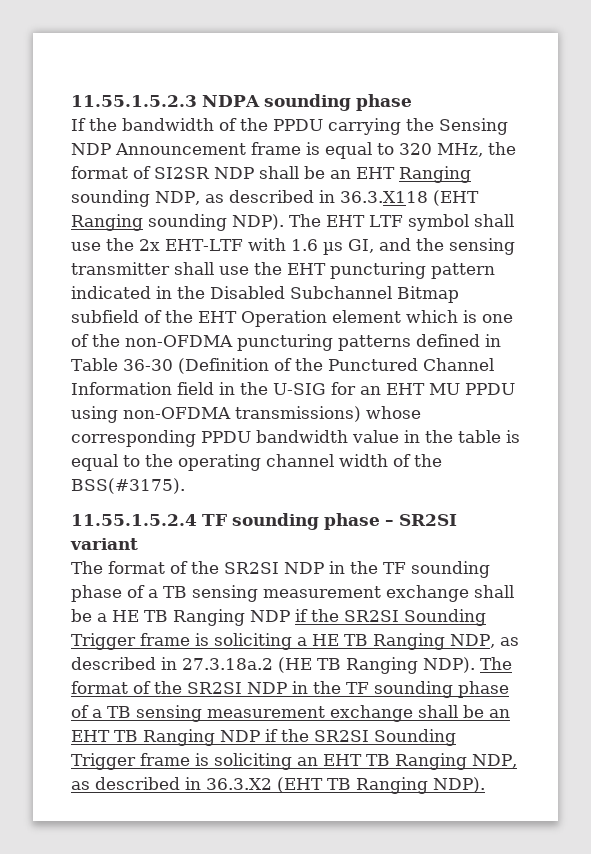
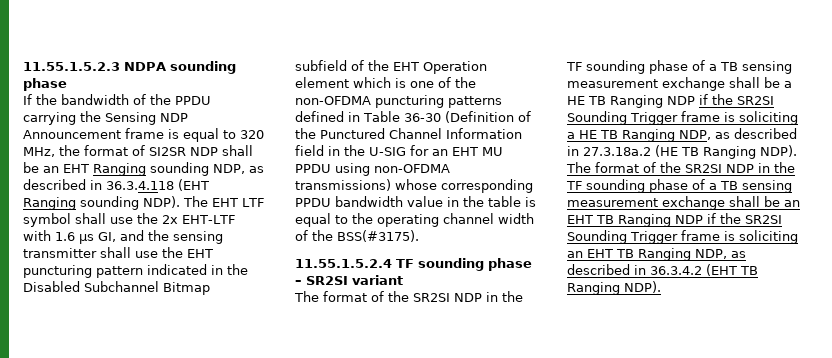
[339,191,428,203] 36.3.X118 -> [106,181,174,190] 36.3.4.118
[206,778,272,790] 36.3.X2 -> [650,266,702,275] 36.3.4.2

